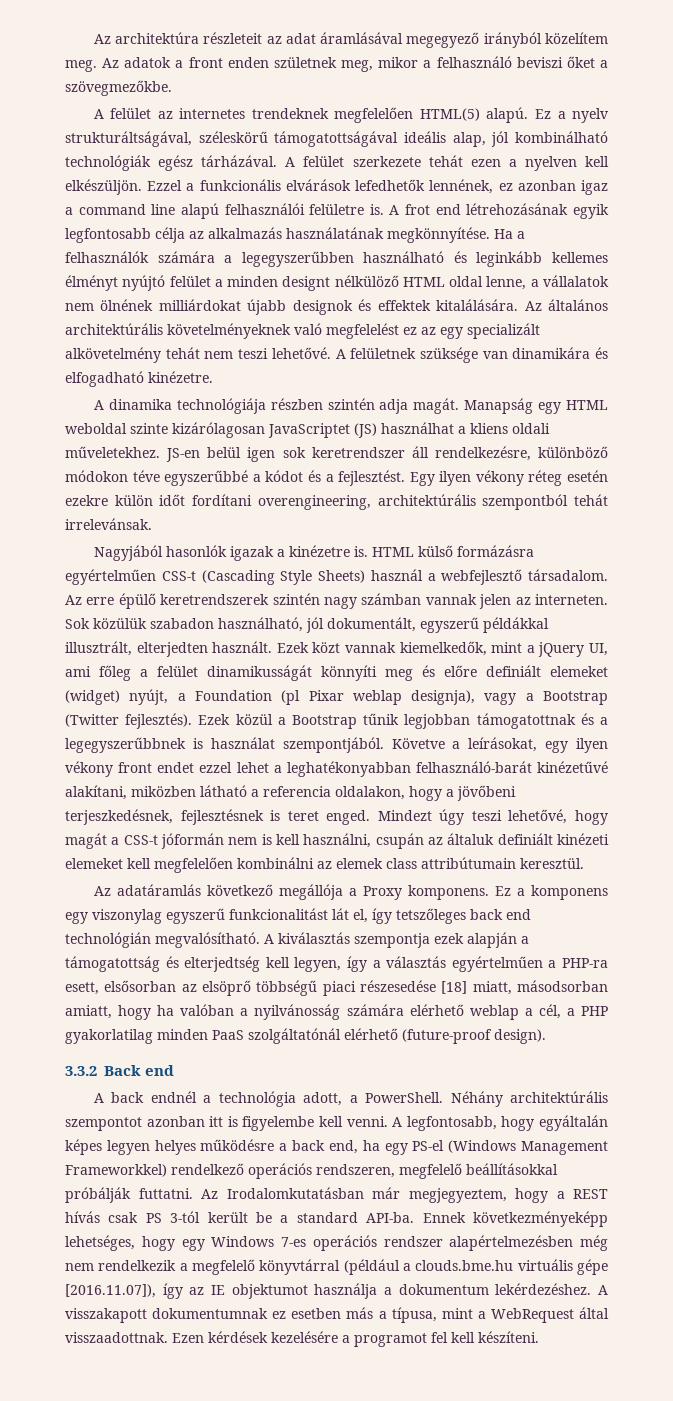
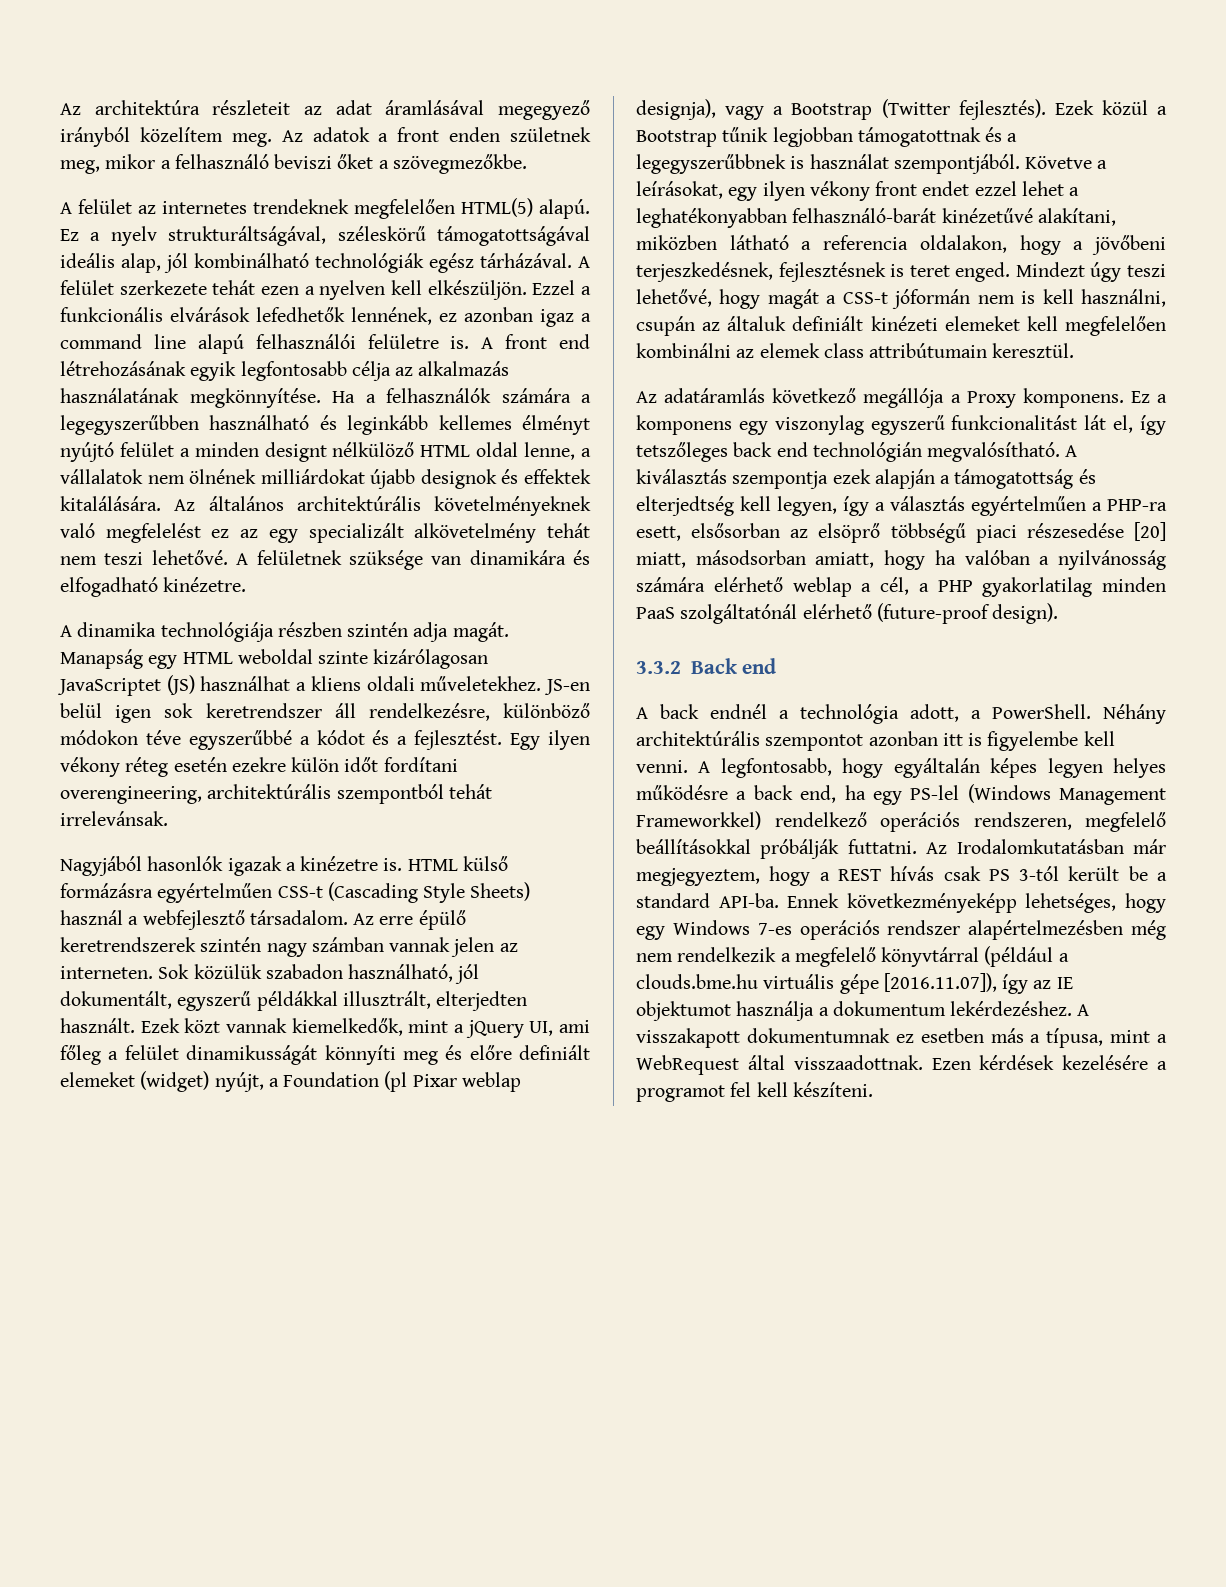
[405,204,431,215] frot -> [505,334,548,349] front
[441,981,468,994] [18] -> [1134,522,1166,541] [20]
[412,1140,445,1151] PS-el -> [910,785,960,800] PS-lel

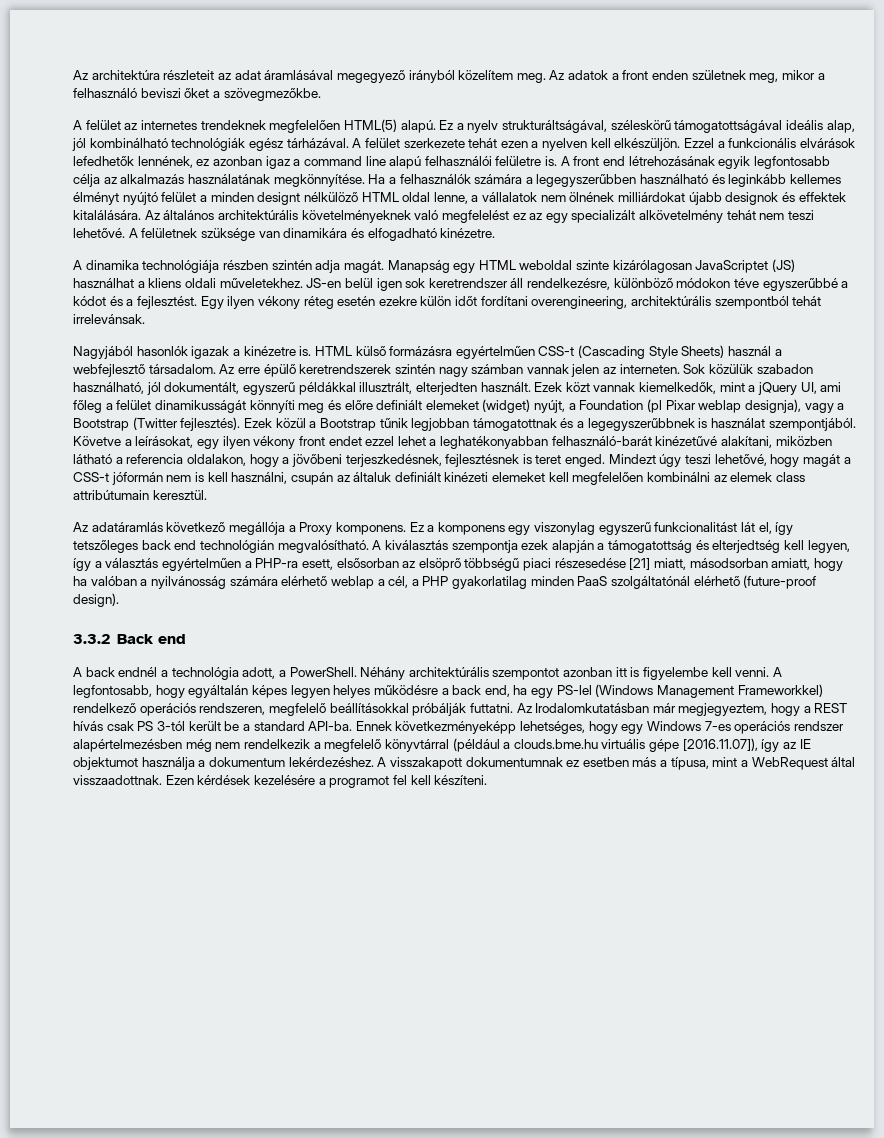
[1134,522,1166,541] [20] -> [629,558,651,570] [21]

